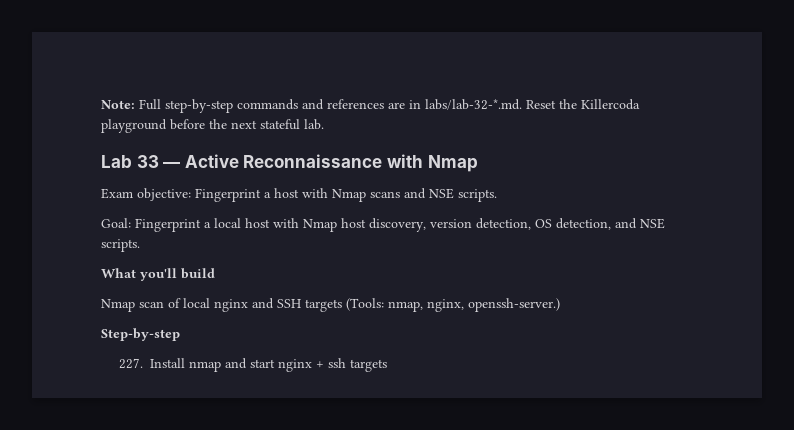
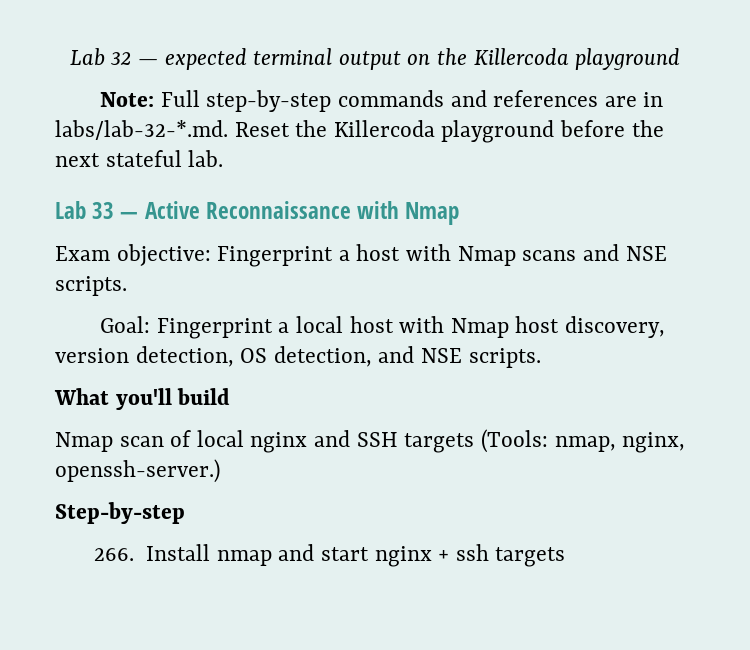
(101, 104) none -> [69,48,681,70] Lab 32 — expected terminal output on the Killercoda playground //
[118,358,143,369] 227. -> [93,548,134,561] 266.

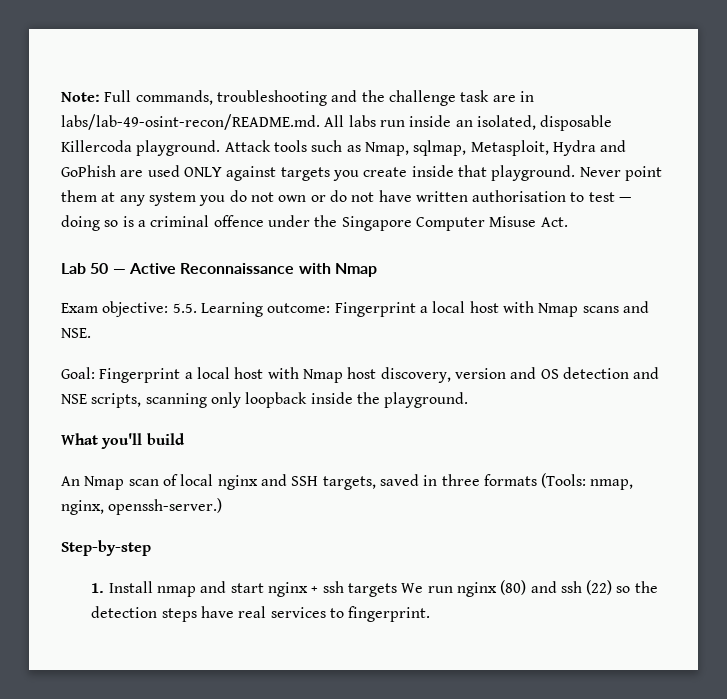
[69,48,681,70] [100,90,664,112] [55,120,664,143] [55,150,224,167] [55,201,115,219] Lab 32 — expected terminal output on the Killercoda playground // Note: Full step-by-step commands and references are in labs/lab-32-*.md. Reset the Killercoda playground before the next stateful lab. // Lab 33 -> [61,90,534,106] [61,114,613,131] [61,140,627,156] [61,165,662,181] [61,190,632,206] [61,215,568,231] [61,263,109,274] Note: Full commands, troubleshooting and the challenge task are in labs/lab-49-osint-recon/README.md. All labs run inside an isolated, disposable Killercoda playground. Attack tools such as Nmap, sqlmap, Metasploit, Hydra and GoPhish are used ONLY against targets you create inside that playground. Never point them at any system you do not own or do not have written authorisation to test — doing so is a criminal offence under the Singapore Computer Misuse Act. // Lab 50
[217,246,350,267] Fingerprint a -> [172,301,466,317] 5.5. Learning outcome: Fingerprint a local
[625,246,667,261] [55,276,127,296] NSE scripts. -> [61,328,91,338] NSE.
[135,346,541,368] detection, OS detection, and NSE scripts. -> [510,367,660,379] [61,392,469,408] and OS detection and NSE scripts, scanning only loopback inside the playground.
(231, 396) none -> [61,476,80,486] An
[404,433,475,453] targets -> [322,474,537,490] targets, saved in three formats
[93,548,134,561] 266. -> [91,583,105,593] 1.
(566, 557) none -> [401,580,658,597] [91,606,431,622] We run nginx (80) and ssh (22) so the detection steps have real services to fingerprint.

